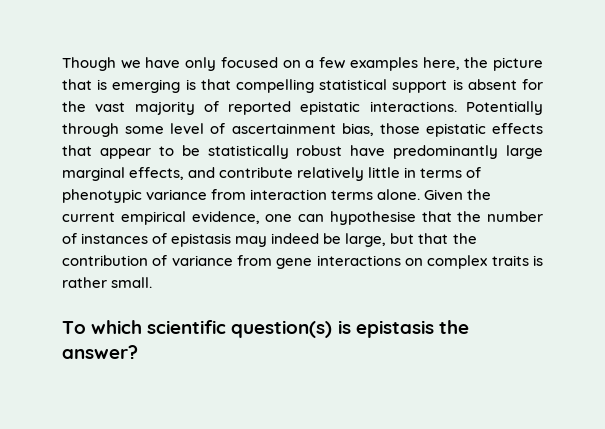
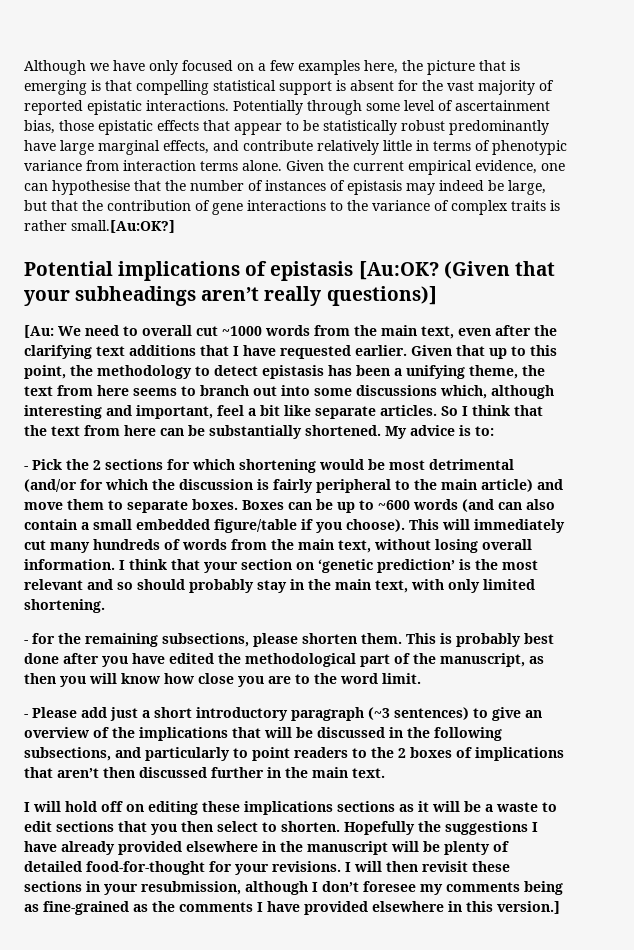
[62,57,116,71] Though -> [24,60,86,75] Although
[350,145,499,159] have predominantly -> [449,120,549,135] [24,140,56,151] predominantly have
[171,255,543,269] [62,277,153,288] [62,320,469,338] [62,345,138,359] variance from gene interactions on complex traits is rather small. // To which scientific question(s) is epistasis the answer? -> [212,200,560,215] [24,220,175,233] [24,261,555,281] [24,286,437,306] [24,325,557,339] [24,345,557,359] [24,365,545,379] [24,385,554,399] [24,405,543,419] [24,425,494,439] [24,459,514,473] [24,479,563,493] [24,499,555,513] [24,519,565,533] [24,539,532,553] [24,559,538,573] [24,579,535,593] [24,599,105,613] [24,633,554,647] [24,653,544,667] [24,673,421,687] [24,707,542,721] [24,727,502,741] [24,747,564,761] [24,767,385,778] [24,801,557,815] [24,821,538,835] [24,841,509,855] [24,861,510,875] [24,881,563,895] [24,901,560,915] gene interactions to the variance of complex traits is rather small.[Au:OK?] // Potential implications of epistasis [Au:OK? (Given that your subheadings aren’t really questions)] // [Au: We need to overall cut ~1000 words from the main text, even after the clarifying text additions that I have requested earlier. Given that up to this point, the methodology to detect epistasis has been a unifying theme, the text from here seems to branch out into some discussions which, although interesting and important, feel a bit like separate articles. So I think that the text from here can be substantially shortened. My advice is to: // - Pick the 2 sections for which shortening would be most detrimental (and/or for which the discussion is fairly peripheral to the main article) and move them to separate boxes. Boxes can be up to ~600 words (and can also contain a small embedded figure/table if you choose). This will immediately cut many hundreds of words from the main text, without losing overall information. I think that your section on ‘genetic prediction’ is the most relevant and so should probably stay in the main text, with only limited shortening. // - for the remaining subsections, please shorten them. This is probably best done after you have edited the methodological part of the manuscript, as then you will know how close you are to the word limit. // - Please add just a short introductory paragraph (~3 sentences) to give an overview of the implications that will be discussed in the following subsections, and particularly to point readers to the 2 boxes of implications that aren’t then discussed further in the main text. // I will hold off on editing these implications sections as it will be a waste to edit sections that you then select to shorten. Hopefully the suggestions I have already provided elsewhere in the manuscript will be plenty of detailed food-for-thought for your revisions. I will then revisit these sections in your resubmission, although I don’t foresee my comments being as fine-grained as the comments I have provided elsewhere in this version.]

